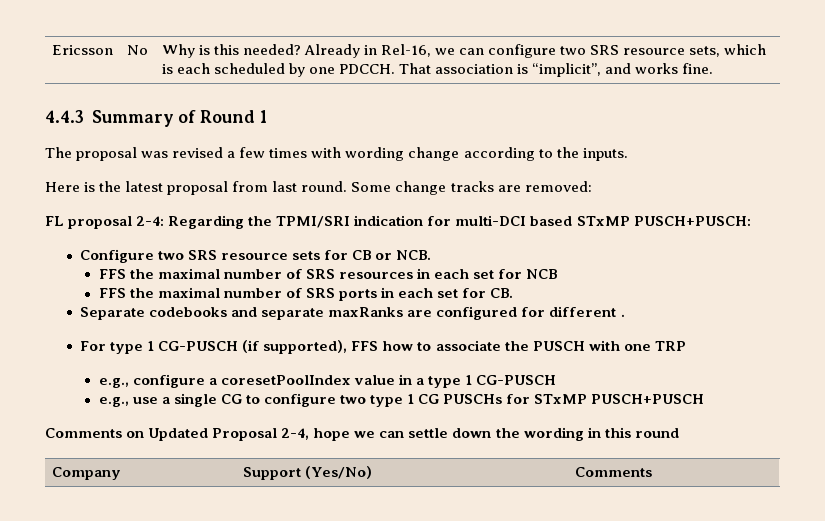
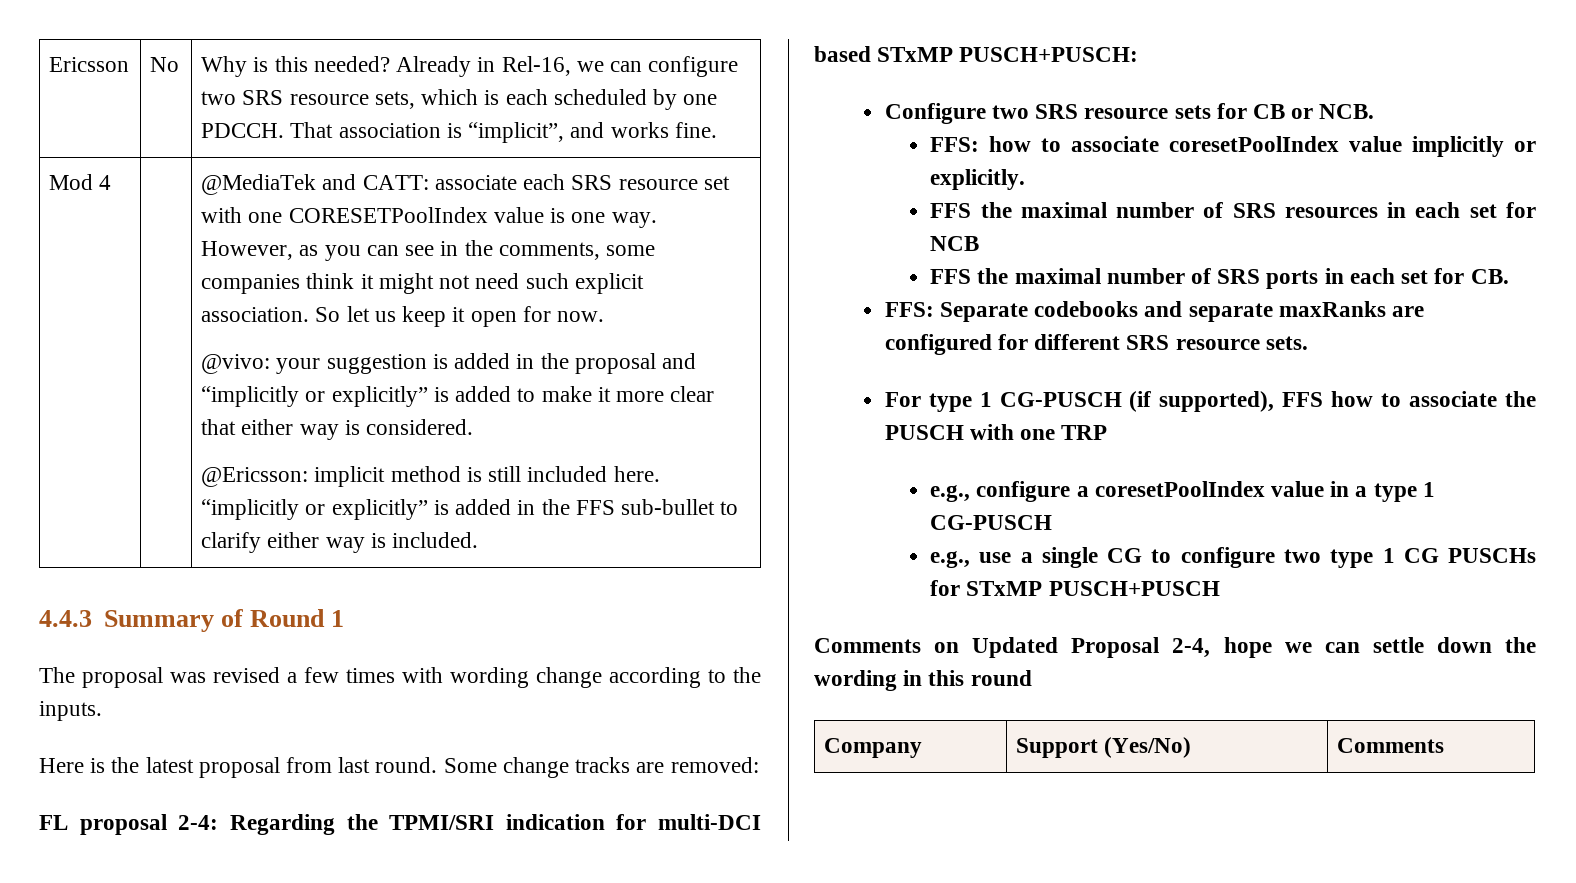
(714, 68) none -> [49,174,112,190] [201,174,730,195] [201,207,657,228] [201,240,655,261] [201,273,644,294] [201,306,604,327] [201,353,696,374] [201,386,715,407] [201,419,474,440] [201,466,660,487] [201,499,739,520] [201,532,479,553] // Mod 4 | | @MediaTek and CATT: associate each SRS resource set with one CORESETPoolIndex value is one way. However, as you can see in the comments, some companies think it might not need such explicit association. So let us keep it open for now. // @vivo: your suggestion is added in the proposal and “implicitly or explicitly” is added to make it more clear that either way is considered. // @Ericsson: implicit method is still included here. “implicitly or explicitly” is added in the FFS sub-bullet to clarify either way is included.
(432, 255) none -> [930,136,1536,157] [930,169,1026,190] // FFS: how to associate coresetPoolIndex value implicitly or explicitly.
(514, 293) none -> [884,302,934,317] FFS:
[620,314,625,317] . -> [1126,335,1308,350] SRS resource sets.

